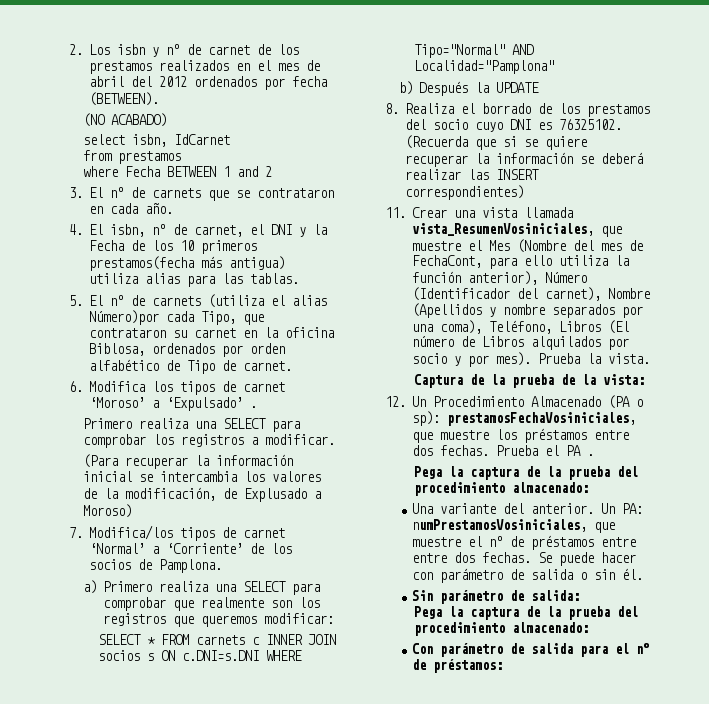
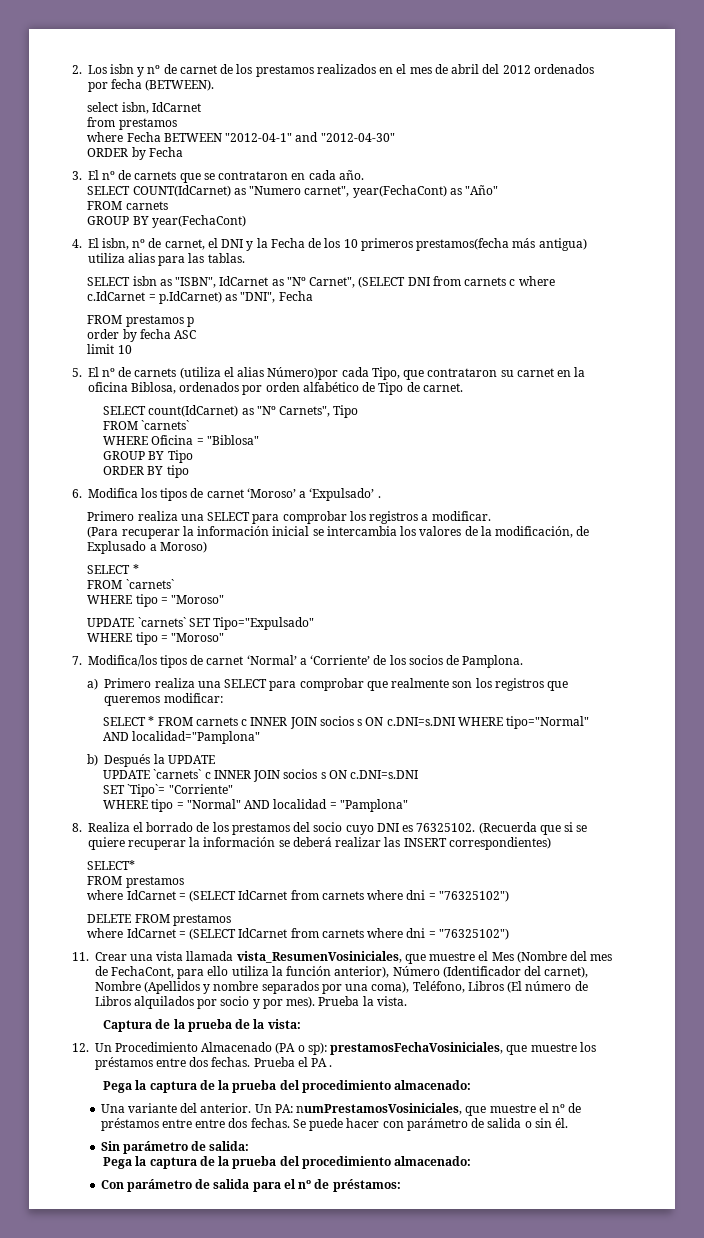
[83,113,168,127] // (NO ACABADO) -> (215, 85) none
[223,166,273,177] 1 and 2 -> [225,132,395,142] [87,147,183,160] "2012-04-1" and "2012-04-30" // ORDER by Fecha
(173, 208) none -> [87,185,499,198] [87,201,168,210] [87,215,246,228] // SELECT COUNT(IdCarnet) as "Numero carnet", year(FechaCont) as "Año" // FROM carnets // GROUP BY year(FechaCont)
(299, 278) none -> [87,276,555,288] [87,291,313,304] [87,315,194,327] [87,329,197,342] [87,344,132,354] // SELECT isbn as "ISBN", IdCarnet as "Nº Carnet", (SELECT DNI from carnets c where c.IdCarnet = p.IdCarnet) as "DNI", Fecha // FROM prestamos p // order by fecha ASC // limit 10
(292, 366) none -> [103,405,359,418] [103,420,190,430] [103,435,259,445] [103,450,193,463] [103,465,189,478] // SELECT count(IdCarnet) as "Nº Carnets", Tipo // FROM `carnets` // WHERE Oficina = "Biblosa" // GROUP BY Tipo // ORDER BY tipo
(133, 511) none -> [87,564,139,574] [87,579,174,589] [87,594,225,607] [87,617,315,630] [87,632,225,645] // SELECT * // FROM `carnets` // WHERE tipo = "Moroso" // UPDATE `carnets` SET Tipo="Expulsado" // WHERE tipo = "Moroso"
[413,44,534,58] [413,60,554,74] Tipo="Normal" AND Localidad="Pamplona" -> [506,716,590,729] [103,731,261,744] tipo="Normal" AND localidad="Pamplona"
(539, 87) none -> [103,769,419,782] [103,784,233,797] [103,799,408,812] // UPDATE `carnets` c INNER JOIN socios s ON c.DNI=s.DNI // SET `Tipo`= "Corriente" // WHERE tipo = "Normal" AND localidad = "Pamplona"
(524, 192) none -> [87,860,136,870] [87,876,184,888] [87,890,509,902] [87,914,231,926] [87,928,509,940] // SELECT* // FROM prestamos // where IdCarnet = (SELECT IdCarnet from carnets where dni = "76325102") // DELETE FROM prestamos // where IdCarnet = (SELECT IdCarnet from carnets where dni = "76325102")

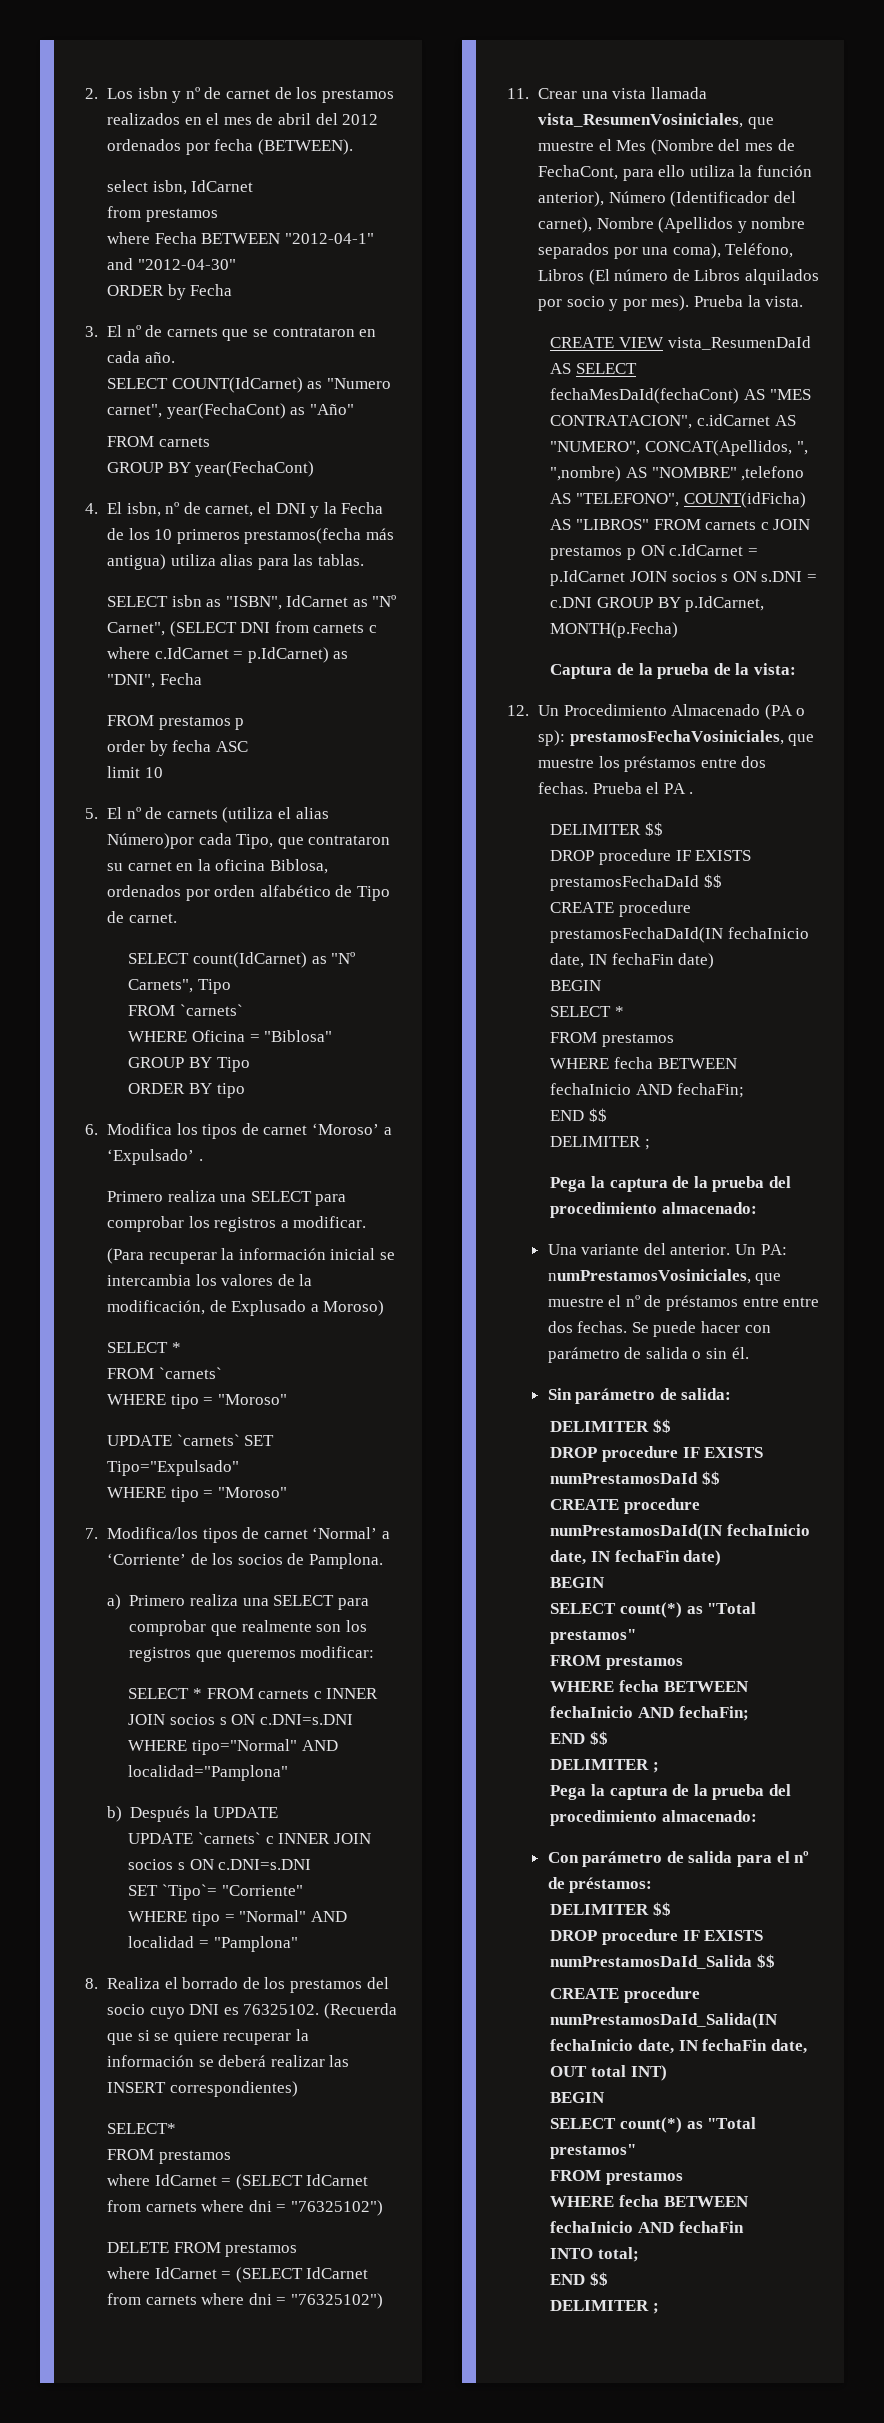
(407, 1001) none -> [550,336,811,350] [550,363,638,374] [550,388,811,404] [550,414,796,429] [550,440,808,456] [550,466,805,482] [550,492,806,508] [550,519,811,530] [550,544,758,560] [550,570,817,586] [550,596,765,612] [550,622,679,638] // CREATE VIEW vista_ResumenDaId AS SELECT fechaMesDaId(fechaCont) AS "MES CONTRATACION", c.idCarnet AS "NUMERO", CONCAT(Apellidos, ", ",nombre) AS "NOMBRE" ,telefono AS "TELEFONO", COUNT(idFicha) AS "LIBROS" FROM carnets c JOIN prestamos p ON c.IdCarnet = p.IdCarnet JOIN socios s ON s.DNI = c.DNI GROUP BY p.IdCarnet, MONTH(p.Fecha)
(333, 1066) none -> [550,822,664,836] [550,849,752,865] [550,874,723,891] [550,901,692,917] [550,927,810,943] [550,953,715,969] [550,980,602,991] [550,1006,625,1017] [550,1032,675,1047] [550,1057,737,1069] [550,1083,744,1098] [550,1108,608,1122] [550,1136,651,1150] // DELIMITER $$ // DROP procedure IF EXISTS prestamosFechaDaId $$ // CREATE procedure prestamosFechaDaId(IN fechaInicio date, IN fechaFin date) // BEGIN // SELECT * // FROM prestamos // WHERE fecha BETWEEN fechaInicio AND fechaFin; // END $$ // DELIMITER ;
(250, 1146) none -> [550,1419,672,1433] [550,1446,764,1462] [550,1471,721,1485] [550,1498,701,1514] [550,1524,811,1540] [550,1550,722,1566] [550,1577,606,1588] [550,1602,757,1618] [550,1629,637,1644] [550,1655,684,1670] [550,1680,749,1692] [550,1706,749,1721] [550,1731,609,1745] [550,1759,660,1773] // DELIMITER $$ // DROP procedure IF EXISTS numPrestamosDaId $$ // CREATE procedure numPrestamosDaId(IN fechaInicio date, IN fechaFin date) // BEGIN // SELECT count(*) as "Total prestamos" // FROM prestamos // WHERE fecha BETWEEN fechaInicio AND fechaFin; // END $$ // DELIMITER ;
(401, 1185) none -> [550,1902,672,1916] [550,1929,764,1945] [550,1954,776,1969] [550,1987,701,2003] [550,2013,779,2029] [550,2039,807,2054] [550,2065,667,2081] [550,2092,606,2103] [550,2117,757,2133] [550,2144,637,2159] [550,2170,684,2185] [550,2195,749,2207] [550,2221,744,2233] [550,2247,640,2262] [550,2272,609,2286] [550,2300,660,2314] // DELIMITER $$ // DROP procedure IF EXISTS numPrestamosDaId_Salida $$ // CREATE procedure numPrestamosDaId_Salida(IN fechaInicio date, IN fechaFin date, OUT total INT) // BEGIN // SELECT count(*) as "Total prestamos" // FROM prestamos // WHERE fecha BETWEEN fechaInicio AND fechaFin // INTO total; // END $$ // DELIMITER ;

